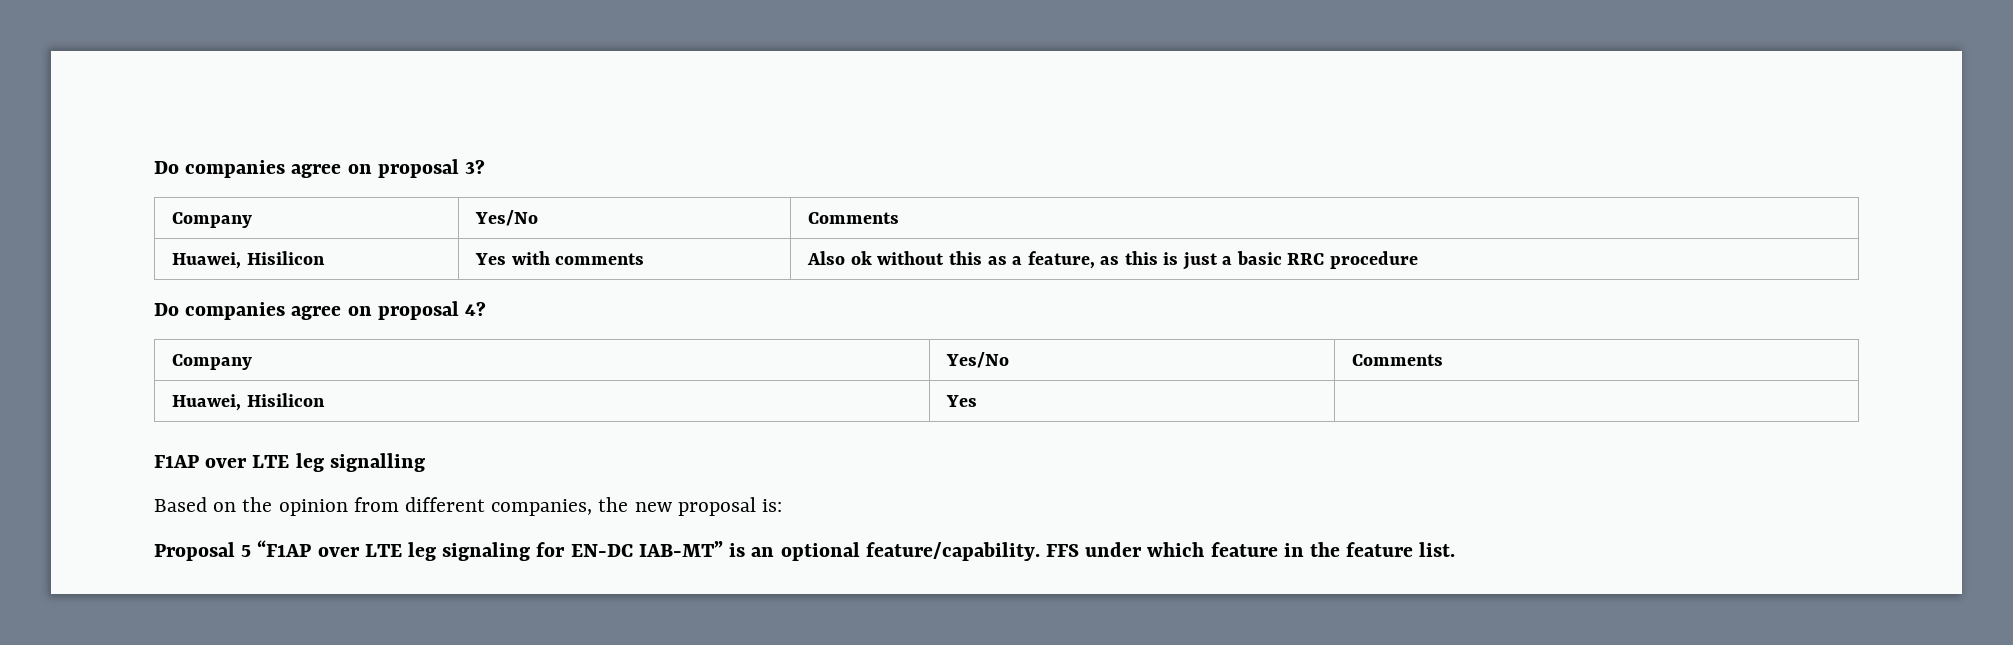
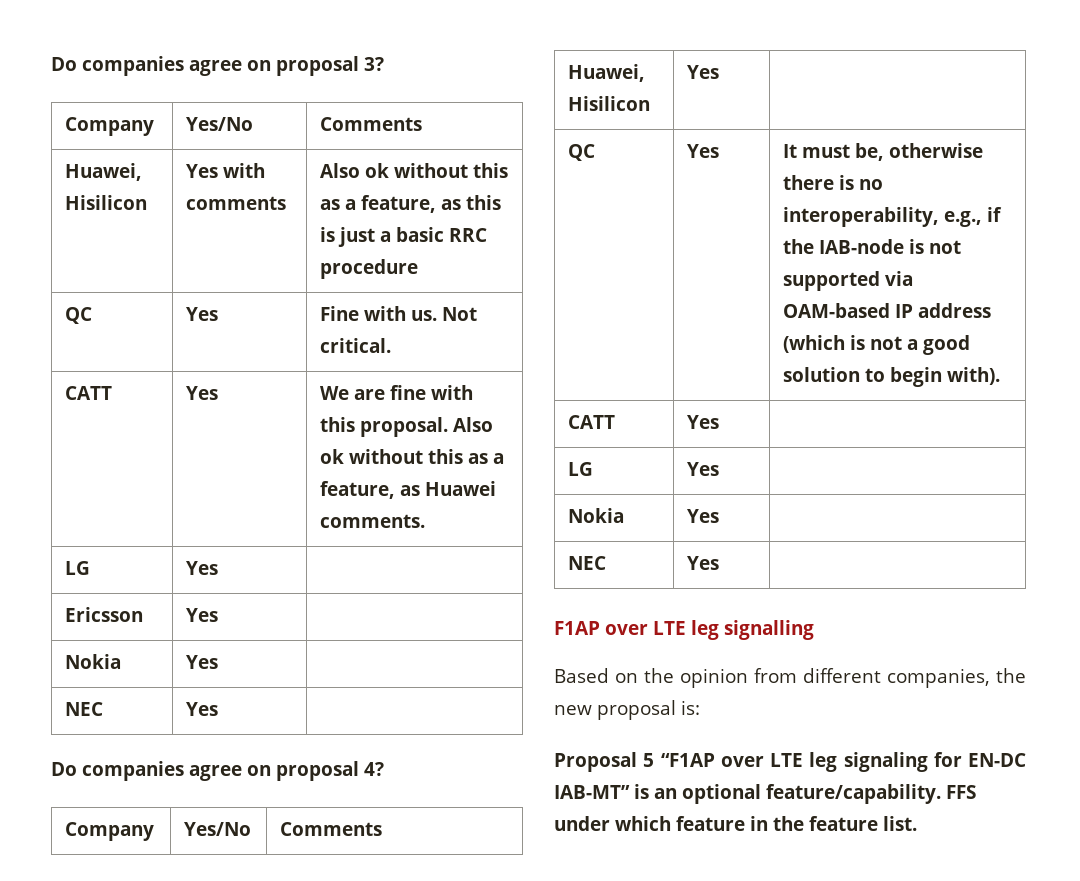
(1418, 260) none -> [65,307,93,324] [186,307,219,321] [320,306,478,321] [320,338,392,353] [65,386,113,400] [186,386,219,400] [320,385,474,400] [320,417,494,437] [320,449,505,464] [320,481,497,499] [320,514,426,528] [65,561,91,575] [186,561,219,575] [65,607,144,622] [186,608,219,622] [65,654,122,669] [186,655,219,669] [65,702,104,716] [186,702,219,716] // QC | Yes | Fine with us. Not critical. // CATT | Yes | We are fine with this proposal. Also ok without this as a feature, as Huawei comments. // LG | Yes | // Ericsson | Yes | // Nokia | Yes | // NEC | Yes |
(978, 401) none -> [568,144,596,161] [687,144,720,158] [783,143,984,161] [783,175,884,190] [783,207,1003,227] [783,239,962,254] [783,271,914,291] [783,303,992,318] [783,335,971,355] [783,367,1001,387] [568,415,616,429] [687,415,720,429] [568,462,594,476] [687,462,720,476] [568,508,625,523] [687,509,720,523] [568,556,607,570] [687,556,720,570] // QC | Yes | It must be, otherwise there is no interoperability, e.g., if the IAB-node is not supported via OAM-based IP address (which is not a good solution to begin with). // CATT | Yes | // LG | Yes | // Nokia | Yes | // NEC | Yes |

